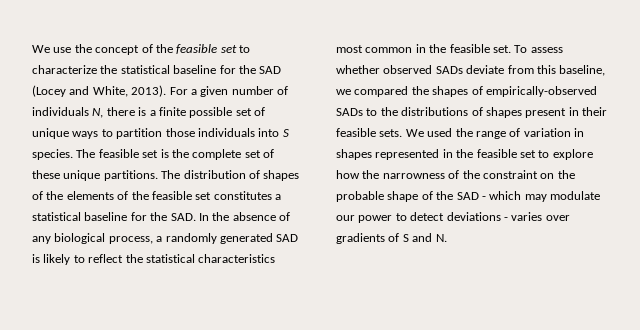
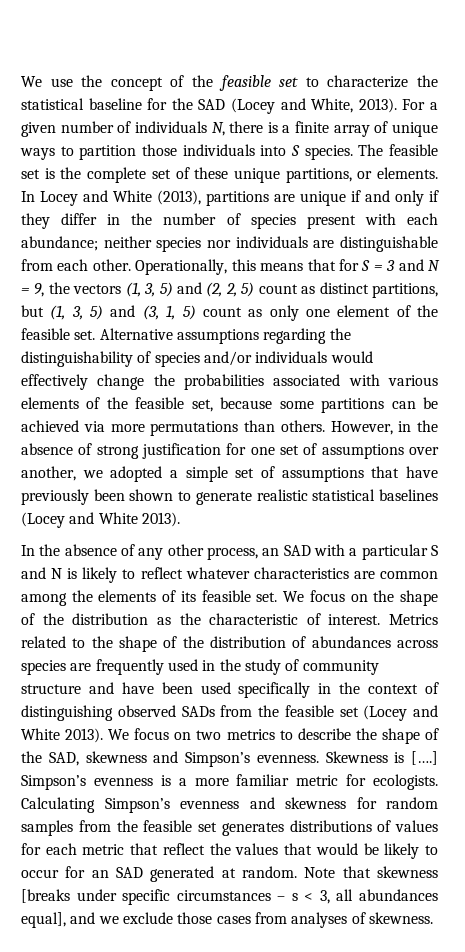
[189,107,252,118] possible set -> [333,125,370,137] array
[103,170,300,181] [32,191,281,200] [32,212,196,221] partitions. The distribution of shapes of the elements of the feasible set constitutes a statistical baseline for the SAD. -> [285,167,438,183] [21,190,439,206] [21,213,438,229] [21,236,439,252] [21,259,441,275] [21,282,438,298] [21,305,438,321] [21,328,351,344] [21,351,373,367] [21,374,438,390] [21,397,439,413] [21,420,438,436] [21,443,439,459] [21,466,438,482] [21,489,438,505] [21,512,180,528] partitions, or elements. In Locey and White (2013), partitions are unique if and only if they differ in the number of species present with each abundance; neither species nor individuals are distinguishable from each other. Operationally, this means that for S = 3 and N = 9, the vectors (1, 3, 5) and (2, 2, 5) count as distinct partitions, but (1, 3, 5) and (3, 1, 5) count as only one element of the feasible set. Alternative assumptions regarding the distinguishability of species and/or individuals would effectively change the probabilities associated with various elements of the feasible set, because some partitions can be achieved via more permutations than others. However, in the absence of strong justification for one set of assumptions over another, we adopted a simple set of assumptions that have previously been shown to generate realistic statistical baselines (Locey and White 2013). //
[54,233,299,244] [32,254,276,265] [336,44,563,53] [336,65,606,76] [336,86,597,97] [336,107,607,118] [336,128,584,139] [336,149,593,160] [336,170,575,179] [336,191,600,202] [336,212,570,223] [336,233,447,244] biological process, a randomly generated SAD is likely to reflect the statistical characteristics most common in the feasible set. To assess whether observed SADs deviate from this baseline, we compared the shapes of empirically-observed SADs to the distributions of shapes present in their feasible sets. We used the range of variation in shapes represented in the feasible set to explore how the narrowness of the constraint on the probable shape of the SAD - which may modulate our power to detect deviations - varies over gradients of S and N. -> [167,544,438,560] [21,567,438,583] [21,590,439,606] [21,613,438,625] [21,636,438,652] [21,659,379,675] [21,682,440,698] [21,705,438,721] [21,728,439,744] [21,751,438,767] [21,774,438,790] [21,797,438,813] [21,820,438,836] [21,843,439,859] [21,866,438,882] [21,889,438,905] [21,912,433,928] other process, an SAD with a particular S and N is likely to reflect whatever characteristics are common among the elements of its feasible set. We focus on the shape of the distribution as the characteristic of interest. Metrics related to the shape of the distribution of abundances across species are frequently used in the study of community structure and have been used specifically in the context of distinguishing observed SADs from the feasible set (Locey and White 2013). We focus on two metrics to describe the shape of the SAD, skewness and Simpson’s evenness. Skewness is [….] Simpson’s evenness is a more familiar metric for ecologists. Calculating Simpson’s evenness and skewness for random samples from the feasible set generates distributions of values for each metric that reflect the values that would be likely to occur for an SAD generated at random. Note that skewness [breaks under specific circumstances – s < 3, all abundances equal], and we exclude those cases from analyses of skewness.

